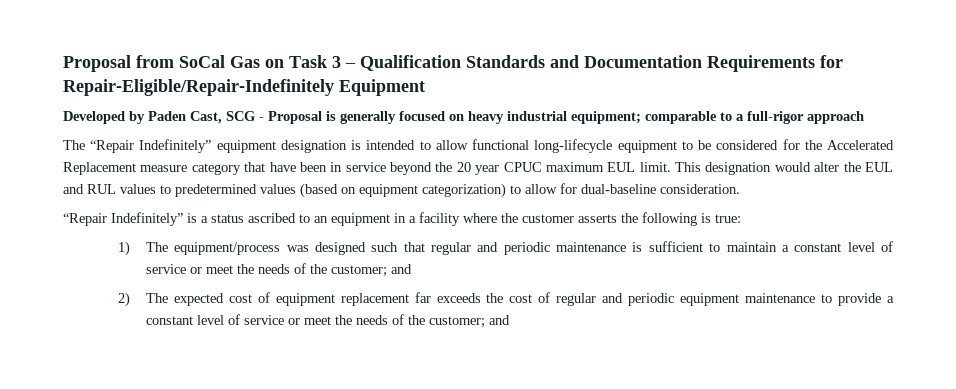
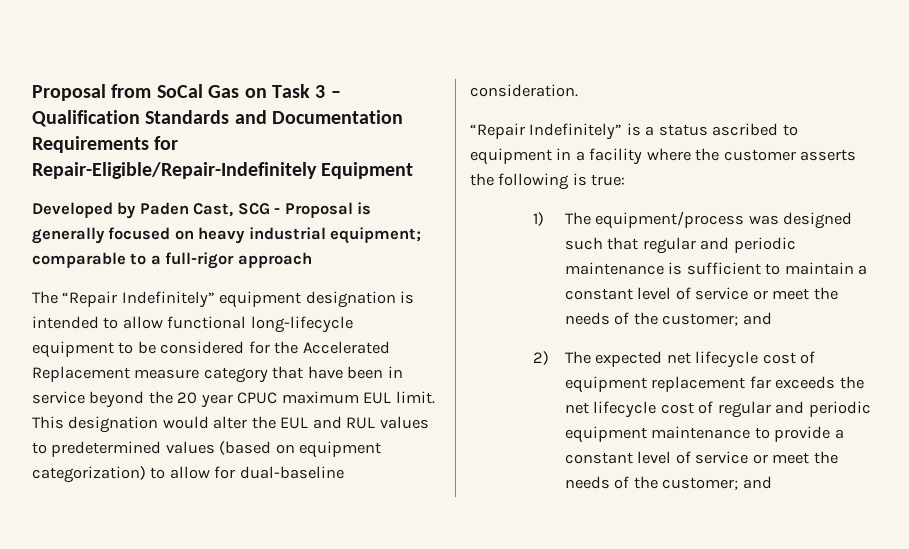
[314,216,328,223] an -> (798, 130) none
(224, 299) none -> [666,351,759,368] net lifecycle
(504, 298) none -> [564,401,657,418] net lifecycle

